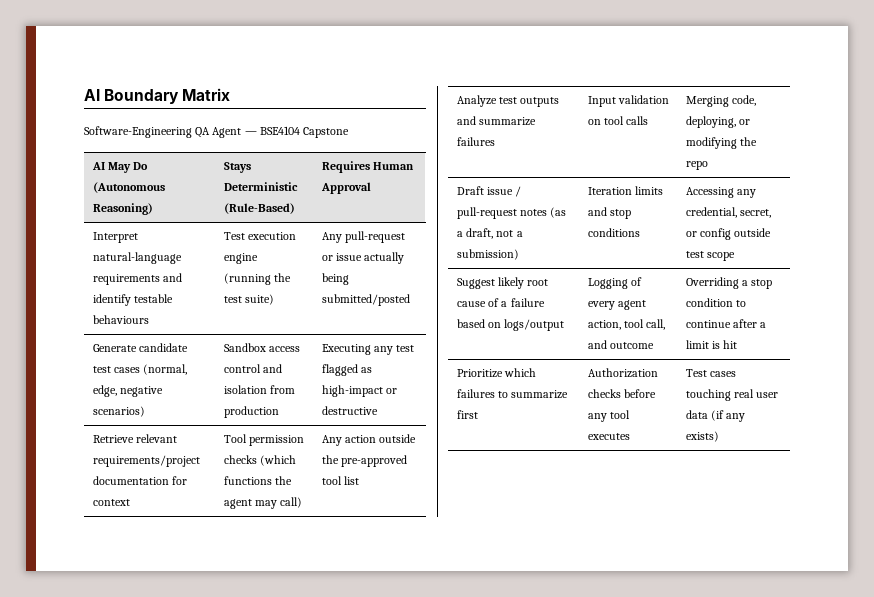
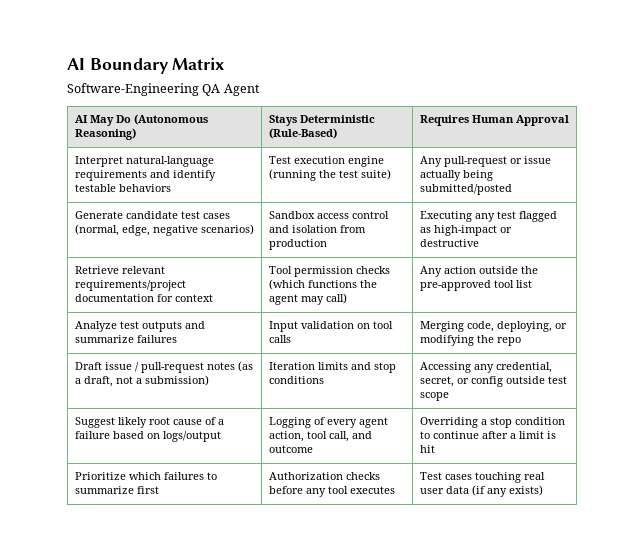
[244,126,350,138] — BSE4104 Capstone -> (260, 90) none
[92,315,149,324] behaviours -> [118,184,171,192] behaviors

